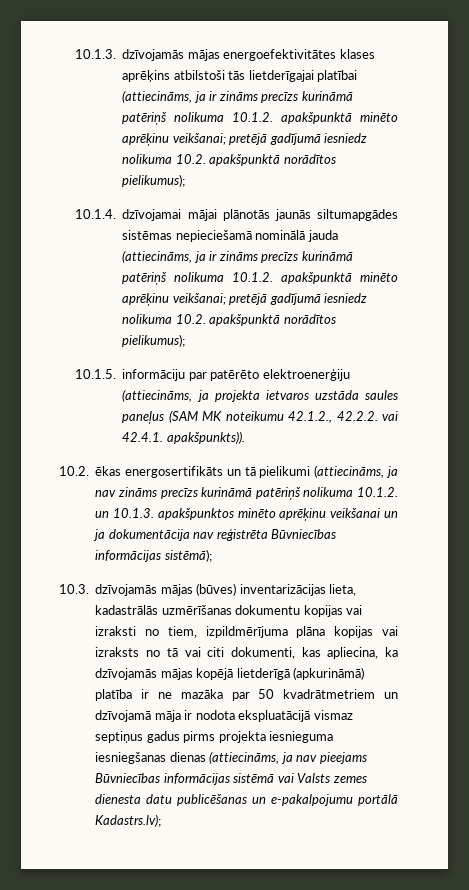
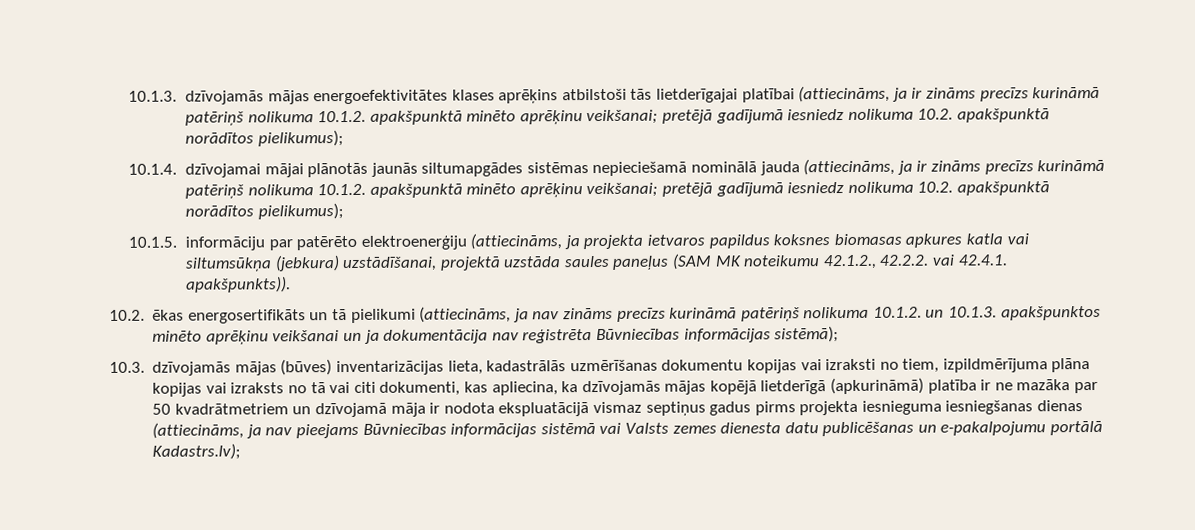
(309, 395) none -> [708,233,1029,249] [184,255,501,272] papildus koksnes biomasas apkures katla vai siltumsūkņa (jebkura) uzstādīšanai, projektā

